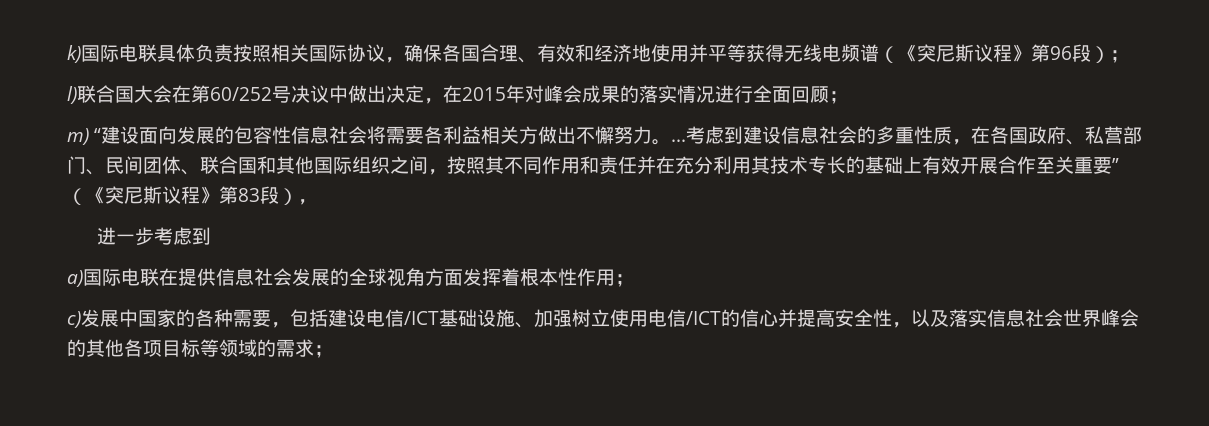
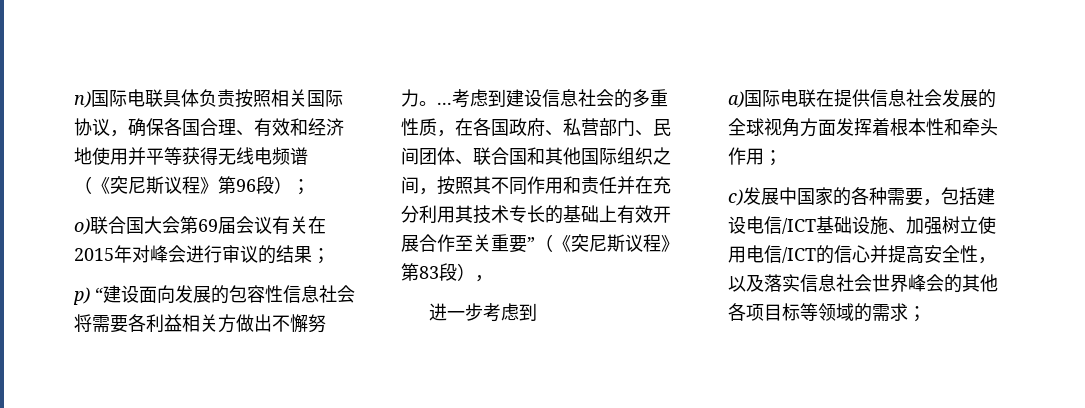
[67,45,81,63] k) -> [74,91,91,108] n)
[67,86,77,104] l) -> [74,218,90,235] o)
[172,85,848,104] [67,128,89,145] 在第60/252号决议中做出决定，在2015年对峰会成果的落实情况进行全面回顾； // m) -> [180,216,326,235] [74,245,330,264] [73,287,90,305] 第69届会议有关在2015年对峰会进行审议的结果； // p)
(577, 277) none -> [944,118,998,136] 和牵头

